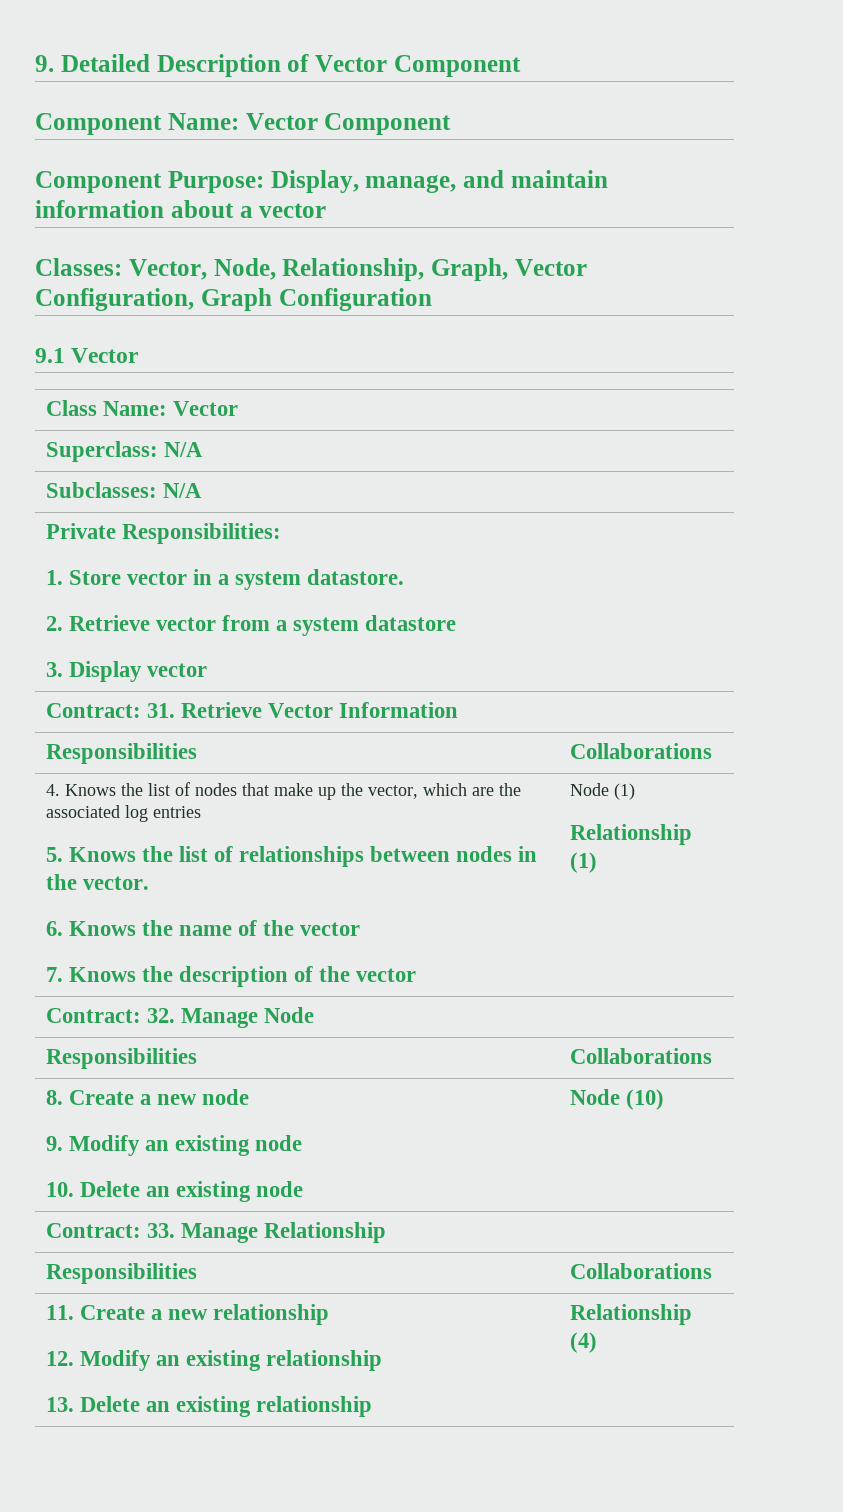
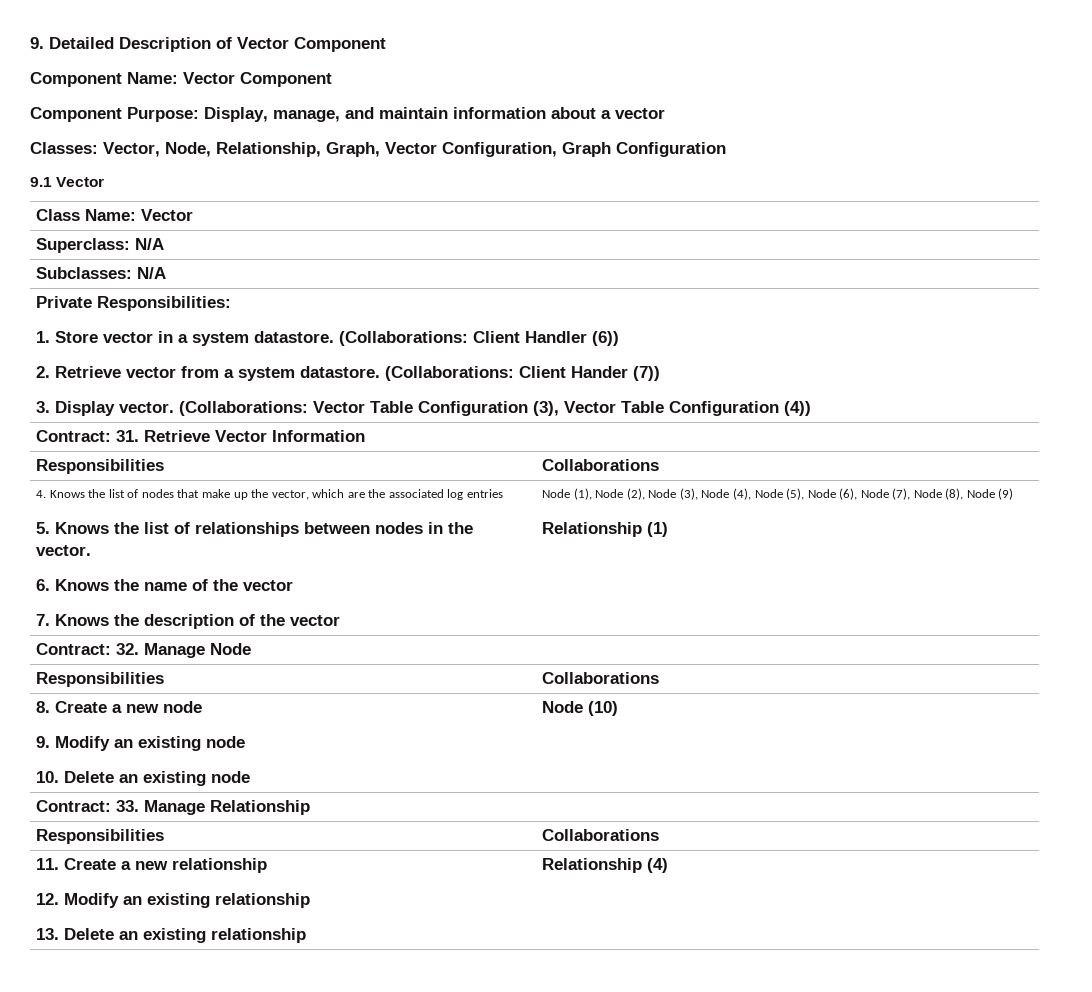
(405, 577) none -> [339,331,620,346] (Collaborations: Client Handler (6))
[365,615,457,631] [45,661,207,682] datastore // 3. Display vector -> [300,366,661,381] [36,401,812,416] datastore. (Collaborations: Client Hander (7)) // 3. Display vector. (Collaborations: Vector Table Configuration (3), Vector Table Configuration (4))
[613,783,635,800] (1) -> [573,488,1014,500] (1), Node (2), Node (3), Node (4), Node (5), Node (6), Node (7), Node (8), Node (9)

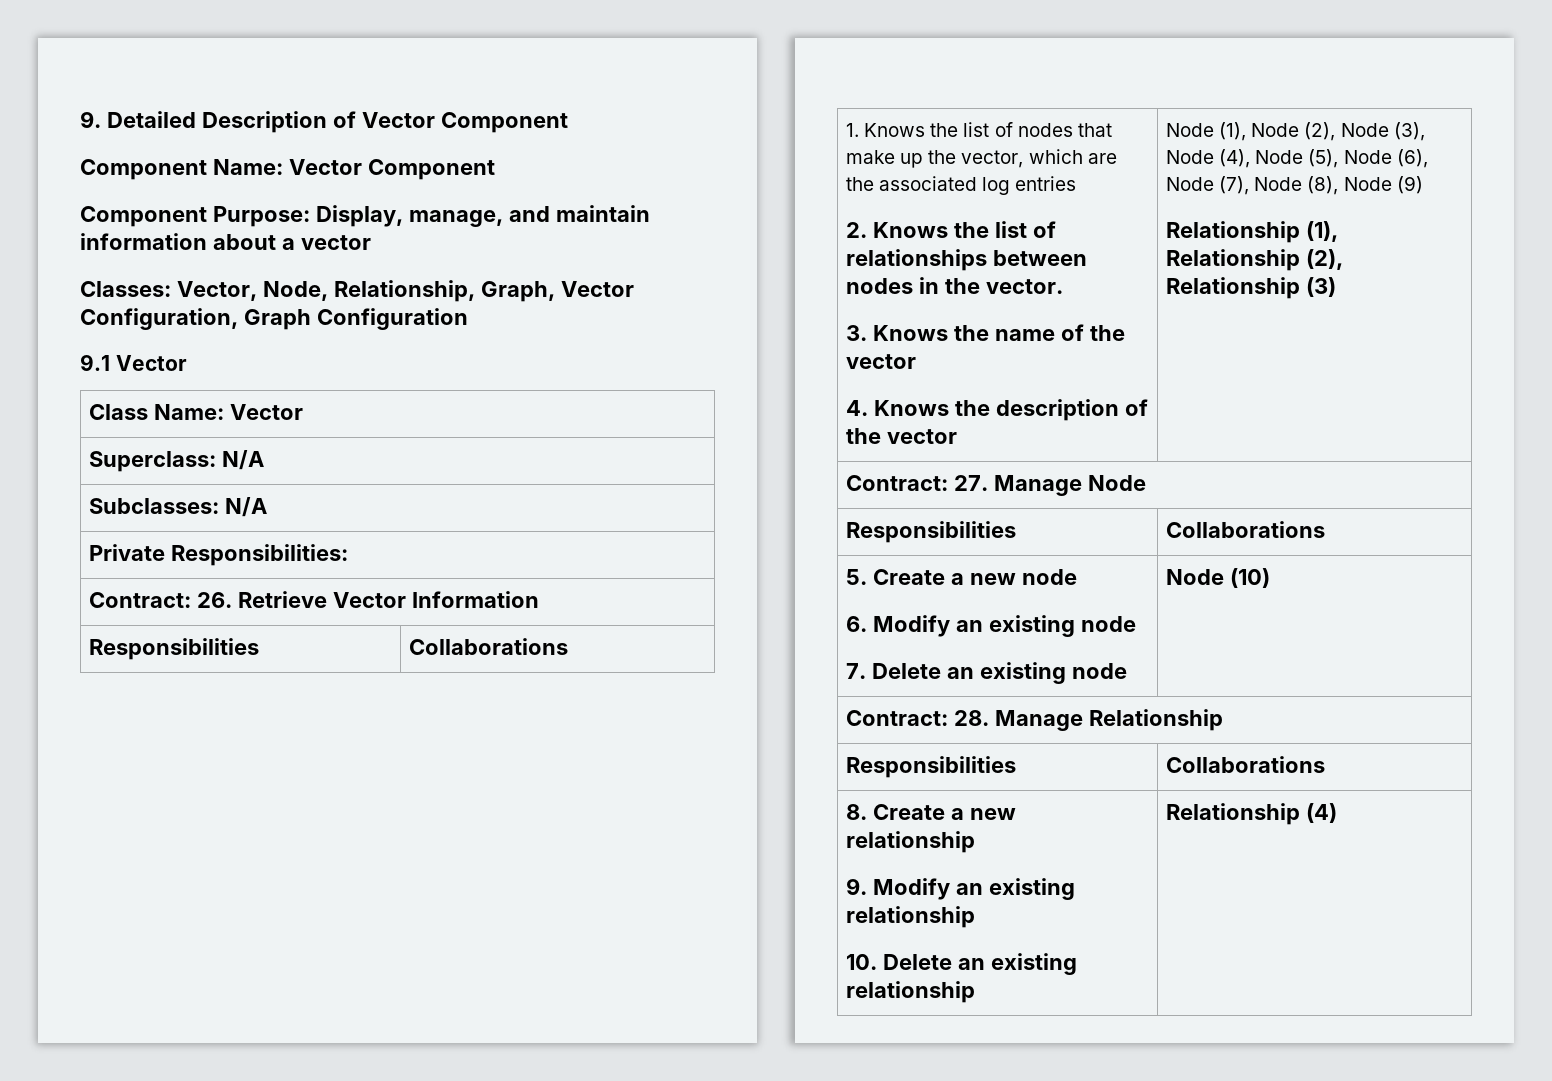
[36,331,620,346] [36,366,661,381] [36,401,812,416] [36,430,140,442] // 1. Store vector in a system datastore. (Collaborations: Client Handler (6)) // 2. Retrieve vector from a system datastore. (Collaborations: Client Hander (7)) // 3. Display vector. (Collaborations: Vector Table Configuration (3), Vector Table Configuration (4)) // Contract: 31. -> [89,592,233,608] // Contract: 26.
[36,490,47,498] 4. -> [846,123,860,137] 1.
[36,522,51,534] 5. -> [846,222,868,238] 2.
[36,579,51,591] 6. -> [846,325,868,341] 3.
[36,614,51,626] 7. -> [846,400,869,416] 4.
[647,522,669,537] [36,643,140,655] (1) // Contract: 32. -> [1306,221,1339,242] [1166,249,1344,271] [1166,277,1337,299] [846,475,989,491] (1), Relationship (2), Relationship (3) // Contract: 27.
(660, 678) none -> [846,569,1077,585] [846,615,1136,637] [846,662,1127,684] [1166,568,1271,588] [846,709,1223,731] [846,756,1017,778] [1166,756,1326,773] // 5. Create a new node // 6. Modify an existing node // 7. Delete an existing node | Node (10) // Contract: 28. Manage Relationship // Responsibilities | Collaborations
[163,701,203,713] node -> [846,831,976,853] relationship
[206,736,246,748] node -> [846,906,976,928] relationship
[211,771,251,783] [542,701,619,716] [36,800,311,815] [36,829,165,844] [542,829,660,841] [36,858,268,873] [36,893,311,908] [36,928,207,943] node | Node (10) // Contract: 33. Manage Relationship // Responsibilities | Collaborations // 11. Create a new relationship // 12. Modify an existing relationship // 13. Delete an existing -> (1077, 964) none

